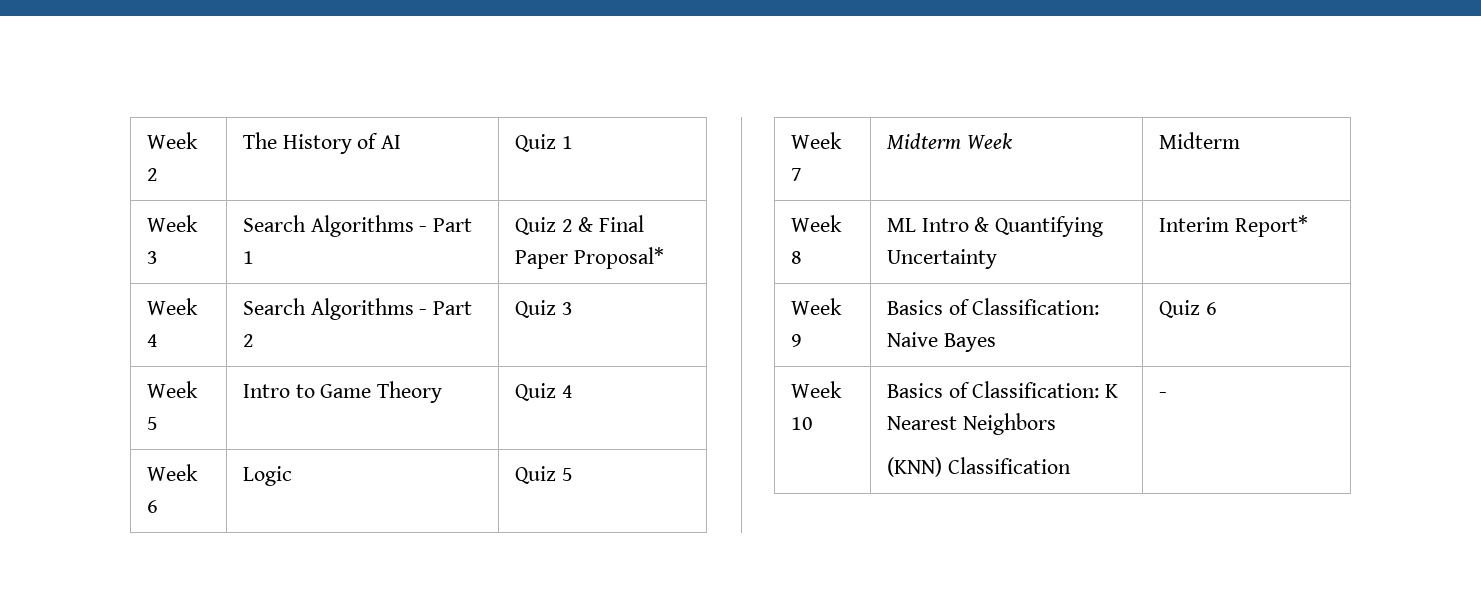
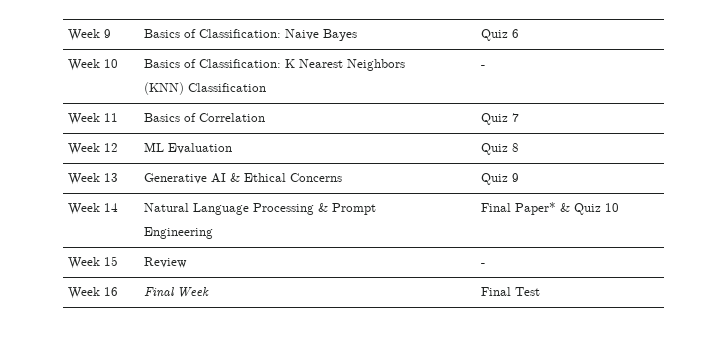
[146,132,198,149] [146,168,158,181] [242,132,402,154] [514,134,573,152] [146,215,198,232] [146,251,158,264] [242,215,473,237] [242,251,254,264] [514,215,645,235] [514,247,664,269] [146,298,198,315] [146,334,158,347] [242,298,473,320] [242,334,254,347] [514,300,573,318] [146,381,198,398] [146,417,158,430] [242,381,443,403] [514,383,573,401] [146,464,198,481] [146,500,158,513] [242,466,292,486] [514,466,573,484] [790,132,842,149] [790,168,802,181] [886,133,1013,150] [1158,132,1240,149] [790,215,842,232] [790,251,802,264] [886,216,1104,237] [886,249,997,269] [1158,215,1308,237] [790,298,842,315] Week 2 | The History of AI | Quiz 1 // Week 3 | Search Algorithms - Part 1 | Quiz 2 & Final Paper Proposal* // Week 4 | Search Algorithms - Part 2 | Quiz 3 // Week 5 | Intro to Game Theory | Quiz 4 // Week 6 | Logic | Quiz 5 // Week 7 | Midterm Week | Midterm // Week 8 | ML Intro & Quantifying Uncertainty | Interim Report* // Week -> [68,29,101,41] Week
(1167, 395) none -> [68,113,119,125] [144,113,266,122] [481,113,520,125] [68,143,119,155] [144,142,233,154] [481,143,520,155] [68,173,119,185] [144,173,343,184] [481,173,520,185] [68,203,119,215] [144,203,377,215] [144,227,214,239] [481,202,620,215] [68,256,119,269] [144,257,188,268] [481,263,486,266] [68,287,119,299] [144,287,210,298] [481,287,541,296] // Week 11 | Basics of Correlation | Quiz 7 // Week 12 | ML Evaluation | Quiz 8 // Week 13 | Generative AI & Ethical Concerns | Quiz 9 // Week 14 | Natural Language Processing & Prompt // Engineering | Final Paper* & Quiz 10 // Week 15 | Review | - // Week 16 | Final Week | Final Test

